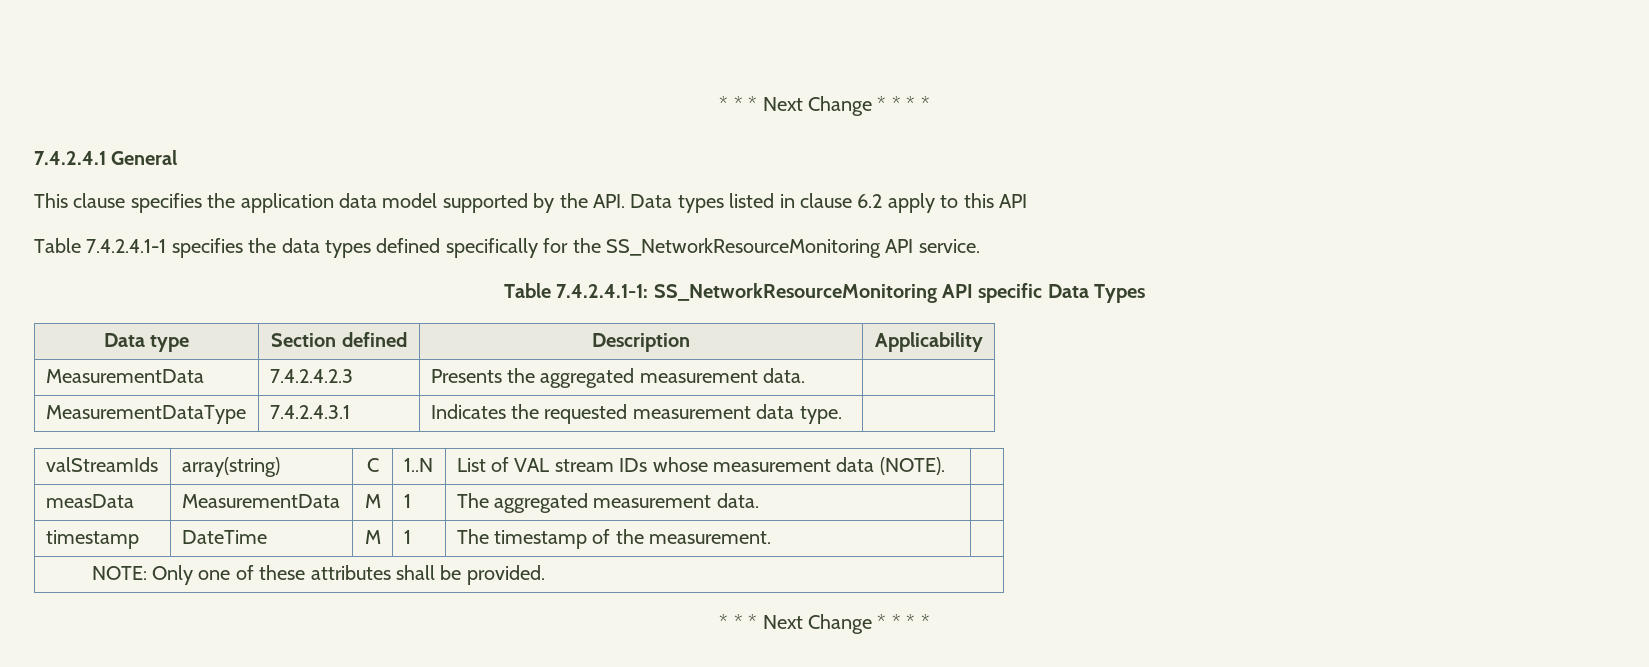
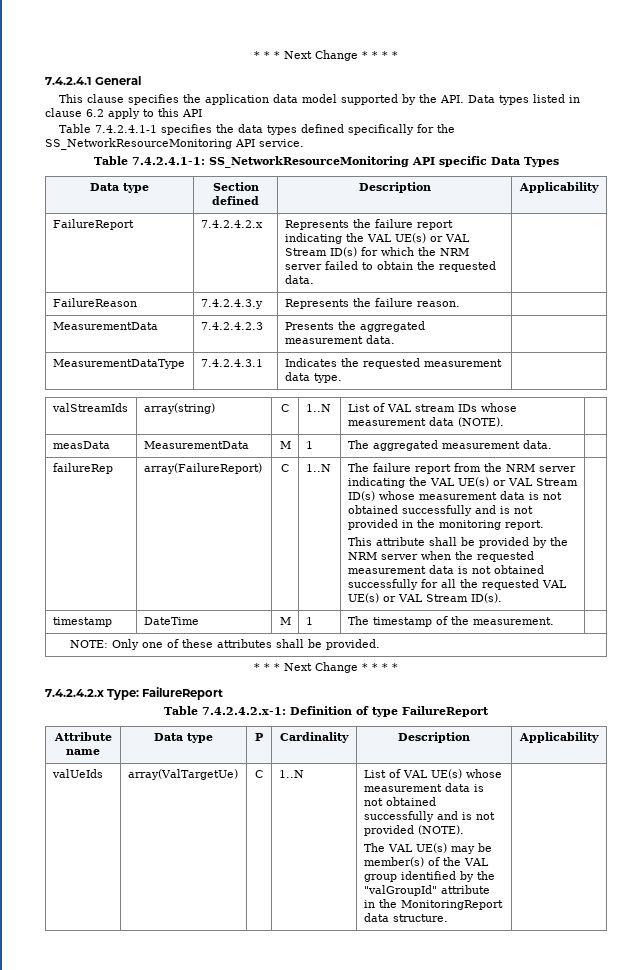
(983, 342) none -> [52,219,134,230] [200,220,263,228] [284,219,453,230] [284,233,470,244] [284,247,469,257] [284,261,496,272] [284,275,314,284] [52,298,137,307] [200,299,263,309] [284,298,460,309] // FailureReport | 7.4.2.4.2.x | Represents the failure report indicating the VAL UE(s) or VAL Stream ID(s) for which the NRM server failed to obtain the requested data. | // FailureReason | 7.4.2.4.3.y | Represents the failure reason. |
(759, 500) none -> [52,463,113,474] [143,463,262,474] [281,464,289,472] [305,464,331,472] [347,463,576,474] [347,477,578,488] [347,491,562,501] [347,505,533,516] [347,519,544,530] [347,537,568,548] [347,551,534,562] [347,565,544,574] [347,579,567,590] [347,593,502,603] // failureRep | array(FailureReport) | C | 1..N | The failure report from the NRM server indicating the VAL UE(s) or VAL Stream ID(s) whose measurement data is not obtained successfully and is not provided in the monitoring report. // This attribute shall be provided by the NRM server when the requested measurement data is not obtained successfully for all the requested VAL UE(s) or VAL Stream ID(s). |
(930, 621) none -> [45,687,224,700] [164,706,489,717] [53,732,112,741] [66,749,100,755] [154,733,213,743] [255,733,263,741] [280,732,349,743] [398,732,470,743] [519,732,599,743] [51,769,103,778] [127,769,238,780] [255,770,263,778] [278,770,304,778] [363,769,502,779] [363,783,484,792] [363,797,436,806] [363,811,495,822] [363,825,464,836] [363,843,492,854] [363,857,489,867] [363,871,495,882] [363,885,490,896] [363,899,503,910] [363,913,448,922] // 7.4.2.4.2.x Type: FailureReport // Table 7.4.2.4.2.x-1: Definition of type FailureReport // Attribute name | Data type | P | Cardinality | Description | Applicability // valUeIds | array(ValTargetUe) | C | 1..N | List of VAL UE(s) whose measurement data is not obtained successfully and is not provided (NOTE). // The VAL UE(s) may be member(s) of the VAL group identified by the "valGroupId" attribute in the MonitoringReport data structure. |

